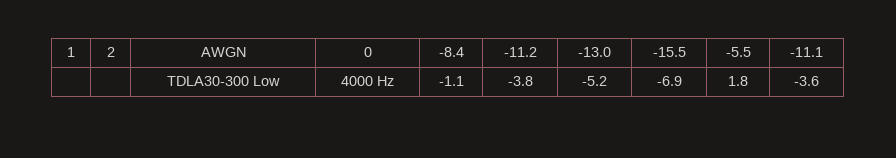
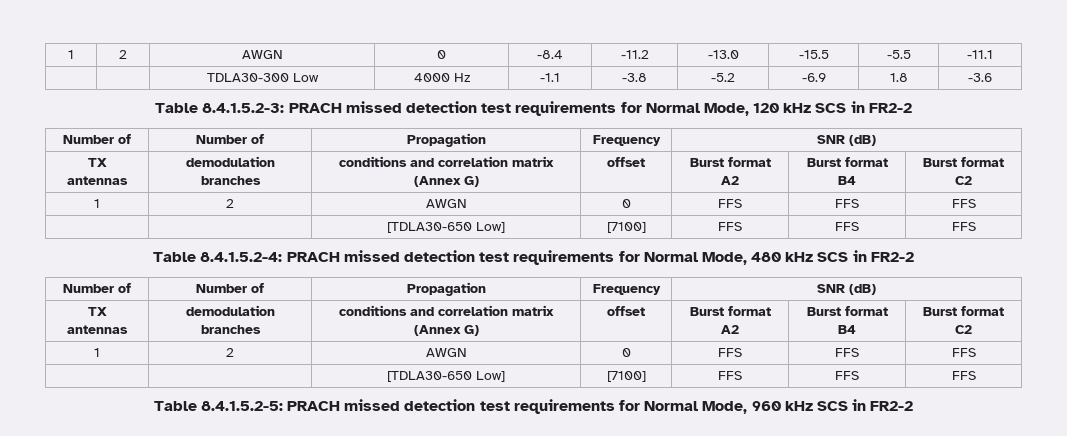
(819, 81) none -> [155,101,912,116] [63,134,131,144] [196,134,264,144] [406,133,486,147] [592,135,661,146] [817,135,876,146] [87,158,107,167] [67,176,128,185] [185,156,275,167] [200,176,261,185] [339,156,554,167] [413,176,479,187] [607,157,645,167] [689,157,771,167] [721,176,739,185] [806,157,888,167] [838,176,856,185] [923,157,1004,167] [955,176,972,185] [94,199,100,208] [226,199,234,208] [425,199,467,208] [621,199,631,208] [718,199,742,208] [835,199,859,208] [951,199,976,208] [387,222,505,233] [606,222,646,233] [718,222,742,231] [835,222,859,231] [951,222,976,231] [153,250,914,265] [63,283,131,293] [196,283,264,293] [406,282,486,296] [592,284,661,295] [817,284,876,295] [87,307,107,316] [67,325,128,334] [185,305,275,316] [200,325,261,334] [339,305,554,316] [413,325,479,336] [607,306,645,316] [689,306,771,316] [721,325,739,334] [806,306,888,316] [838,325,856,334] [923,306,1004,316] [955,325,972,334] [94,348,100,357] [226,348,234,357] [425,348,467,357] [621,348,631,357] [718,348,742,357] [835,348,859,357] [951,348,976,357] [387,371,505,382] [606,371,646,382] [718,371,742,380] [835,371,859,380] [951,371,976,380] [153,399,914,414] // Table 8.4.1.5.2-3: PRACH missed detection test requirements for Normal Mode, 120 kHz SCS in FR2-2 // Number of | Number of | Propagation | Frequency | SNR (dB) // TX antennas | demodulation branches | conditions and correlation matrix (Annex G) | offset | Burst format A2 | Burst format B4 | Burst format C2 // 1 | 2 | AWGN | 0 | FFS | FFS | FFS // | | [TDLA30-650 Low] | [7100] | FFS | FFS | FFS // Table 8.4.1.5.2-4: PRACH missed detection test requirements for Normal Mode, 480 kHz SCS in FR2-2 // Number of | Number of | Propagation | Frequency | SNR (dB) // TX antennas | demodulation branches | conditions and correlation matrix (Annex G) | offset | Burst format A2 | Burst format B4 | Burst format C2 // 1 | 2 | AWGN | 0 | FFS | FFS | FFS // | | [TDLA30-650 Low] | [7100] | FFS | FFS | FFS // Table 8.4.1.5.2-5: PRACH missed detection test requirements for Normal Mode, 960 kHz SCS in FR2-2

